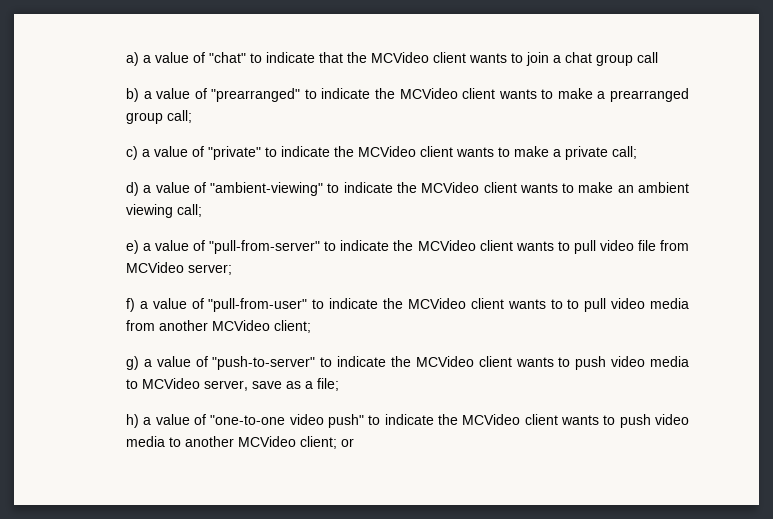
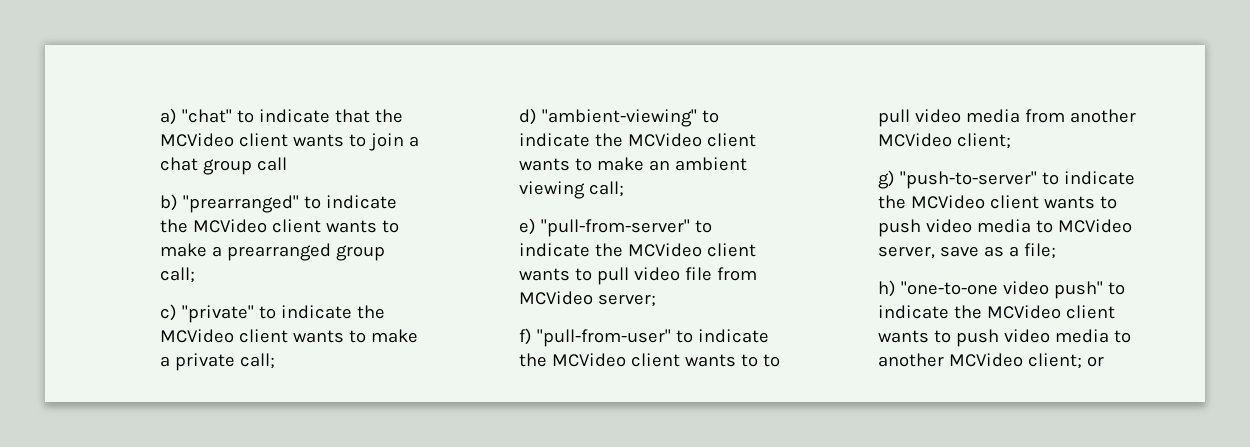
[142,52,205,63] a value of -> (177, 116) none
[143,88,207,99] a value of -> (178, 202) none
[141,146,204,157] a value of -> (177, 312) none
[143,182,206,193] a value of -> (537, 116) none
[143,240,206,251] a value of -> (536, 226) none
[139,298,204,309] a value of -> (532, 336) none
[143,356,208,367] a value of -> (895, 179) none
[143,414,206,425] a value of -> (896, 288) none

